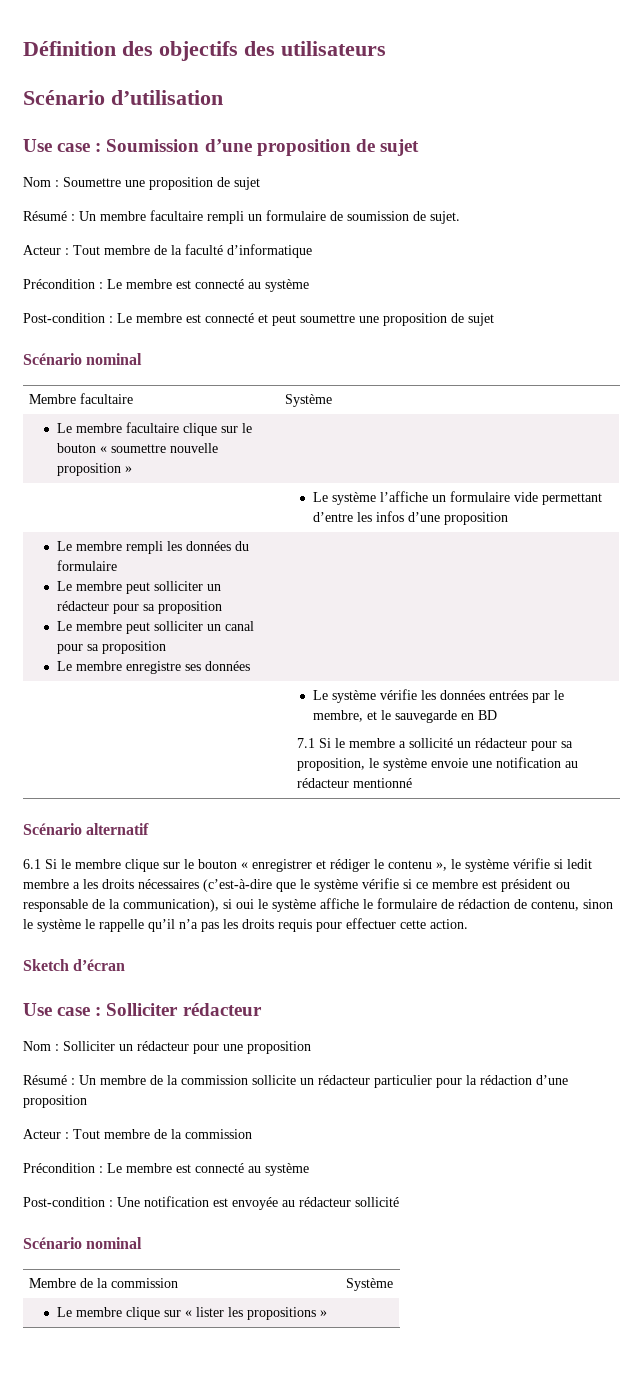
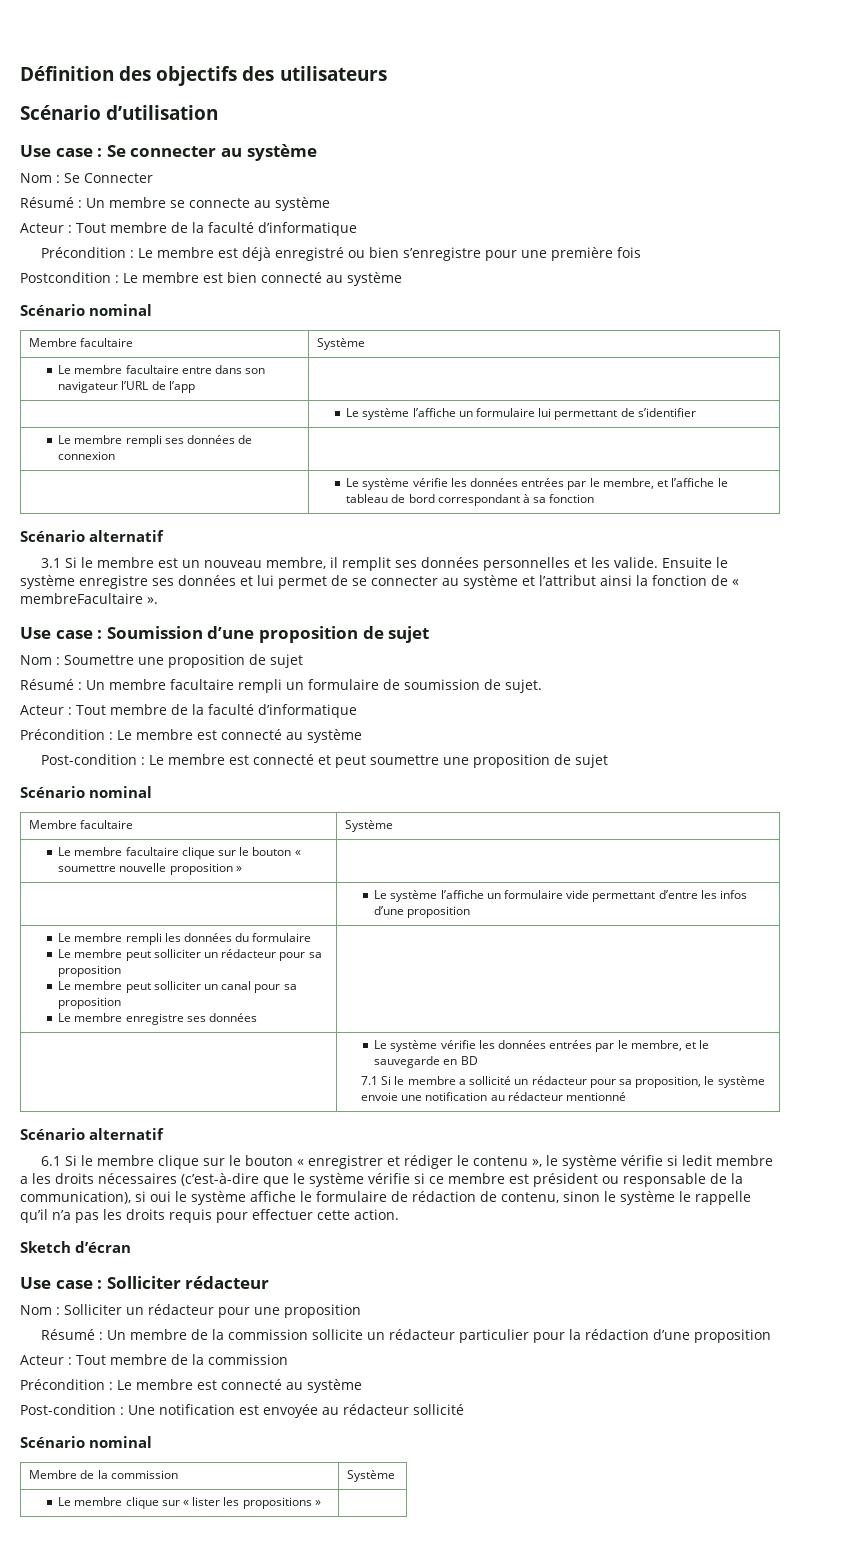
(223, 97) none -> [20,144,317,161] [20,173,153,183] [20,197,330,211] [20,222,357,236] [41,247,642,261] [20,272,402,286] [20,304,153,316] [29,338,134,347] [317,338,366,350] [58,365,266,374] [58,381,195,393] [346,408,696,420] [58,435,253,447] [58,451,116,460] [346,478,728,490] [346,494,595,506] [20,530,165,542] [41,557,729,571] [20,575,739,589] [20,593,158,604] // Use case : Se connecter au système // Nom : Se Connecter // Résumé : Un membre se connecte au système // Acteur : Tout membre de la faculté d’informatique // Précondition : Le membre est déjà enregistré ou bien s’enregistre pour une première fois // Postcondition : Le membre est bien connecté au système // Scénario nominal // Membre facultaire | Système // Le membre facultaire entre dans son navigateur l’URL de l’app | // | Le système l’affiche un formulaire lui permettant de s’identifier // Le membre rempli ses données de connexion | // | Le système vérifie les données entrées par le membre, et l’affiche le tableau de bord correspondant à sa fonction // Scénario alternatif // 3.1 Si le membre est un nouveau membre, il remplit ses données personnelles et les valide. Ensuite le système enregistre ses données et lui permet de se connecter au système et l’attribut ainsi la fonction de « membreFacultaire ».

